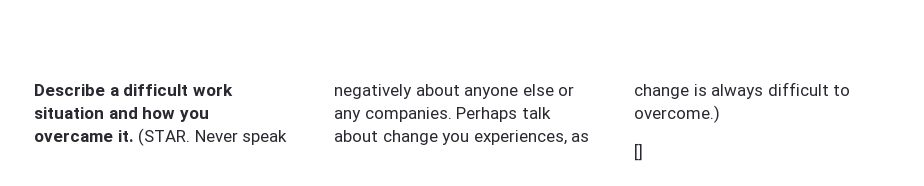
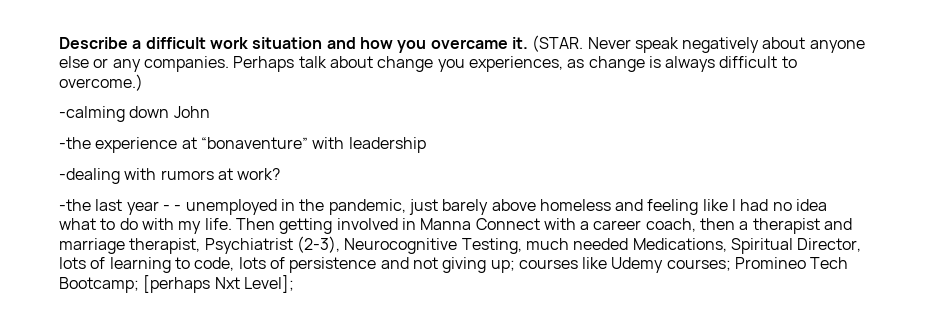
[634,143,643,161] [] -> [59,106,210,122] [59,137,426,153] [59,168,281,184] [59,199,828,215] [59,218,853,234] [59,236,862,254] [59,257,849,273] [59,275,294,293] -calming down John // -the experience at “bonaventure” with leadership // -dealing with rumors at work? // -the last year - - unemployed in the pandemic, just barely above homeless and feeling like I had no idea what to do with my life. Then getting involved in Manna Connect with a career coach, then a therapist and marriage therapist, Psychiatrist (2-3), Neurocognitive Testing, much needed Medications, Spiritual Director, lots of learning to code, lots of persistence and not giving up; courses like Udemy courses; Promineo Tech Bootcamp; [perhaps Nxt Level];

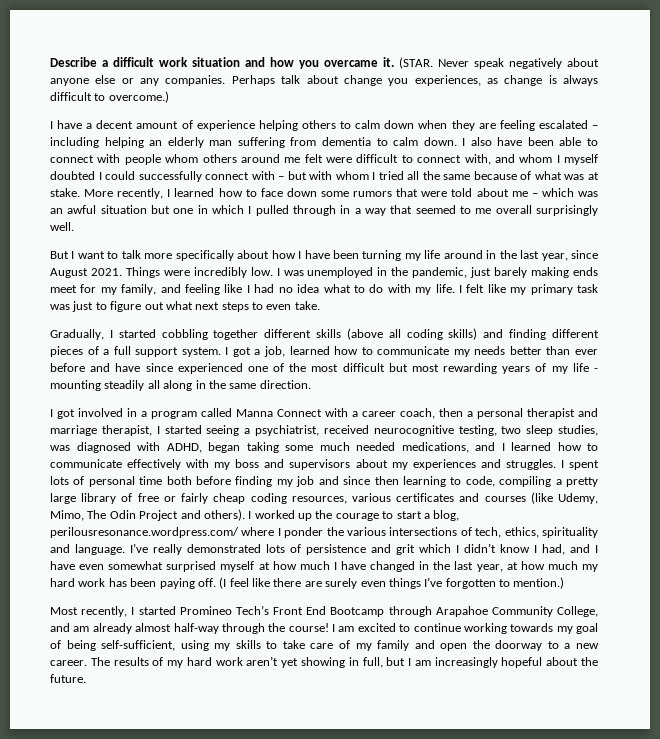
[59,106,210,122] [59,137,426,153] [59,168,281,184] [59,199,182,215] -calming down John // -the experience at “bonaventure” with leadership // -dealing with rumors at work? // -the last year - - -> [50,120,599,131] [50,137,598,148] [50,154,598,165] [50,171,599,182] [50,188,598,199] [50,205,598,216] [50,222,74,231] [50,250,598,261] [50,267,304,278] I have a decent amount of experience helping others to calm down when they are feeling escalated – including helping an elderly man suffering from dementia to calm down. I also have been able to connect with people whom others around me felt were difficult to connect with, and whom I myself doubted I could successfully connect with – but with whom I tried all the same because of what was at stake. More recently, I learned how to face down some rumors that were told about me – which was an awful situation but one in which I pulled through in a way that seemed to me overall surprisingly well. // But I want to talk more specifically about how I have been turning my life around in the last year, since August 2021. Things were incredibly low. I was
[491,199,611,211] above homeless -> [531,267,598,278] [50,284,157,295] making ends meet for my family,
[235,218,416,234] Then getting involved in -> [458,284,599,295] [50,301,320,312] [50,328,600,340] [50,346,598,357] [50,363,598,374] [50,380,311,391] [50,408,232,419] I felt like my primary task was just to figure out what next steps to even take. // Gradually, I started cobbling together different skills (above all coding skills) and finding different pieces of a full support system. I got a job, learned how to communicate my needs better than ever before and have since experienced one of the most difficult but most rewarding years of my life - mounting steadily all along in the same direction. // I got involved in a program called
(749, 225) none -> [477,408,523,419] personal
[204,236,862,254] [59,257,849,273] [59,275,294,293] Psychiatrist (2-3), Neurocognitive Testing, much needed Medications, Spiritual Director, lots of learning to code, lots of persistence and not giving up; courses like Udemy courses; Promineo Tech Bootcamp; [perhaps Nxt Level]; -> [156,425,598,436] [50,442,598,453] [50,459,600,470] [50,476,599,487] [50,492,598,504] [50,509,460,521] [50,527,598,538] [50,543,598,555] [50,561,598,572] [50,577,565,589] [50,605,599,617] [50,623,598,634] [50,640,599,651] [50,656,598,668] [50,674,86,683] I started seeing a psychiatrist, received neurocognitive testing, two sleep studies, was diagnosed with ADHD, began taking some much needed medications, and I learned how to communicate effectively with my boss and supervisors about my experiences and struggles. I spent lots of personal time both before finding my job and since then learning to code, compiling a pretty large library of free or fairly cheap coding resources, various certificates and courses (like Udemy, Mimo, The Odin Project and others). I worked up the courage to start a blog, perilousresonance.wordpress.com/ where I ponder the various intersections of tech, ethics, spirituality and language. I’ve really demonstrated lots of persistence and grit which I didn’t know I had, and I have even somewhat surprised myself at how much I have changed in the last year, at how much my hard work has been paying off. (I feel like there are surely even things I’ve forgotten to mention.) // Most recently, I started Promineo Tech’s Front End Bootcamp through Arapahoe Community College, and am already almost half-way through the course! I am excited to continue working towards my goal of being self-sufficient, using my skills to take care of my family and open the doorway to a new career. The results of my hard work aren’t yet showing in full, but I am increasingly hopeful about the future.

